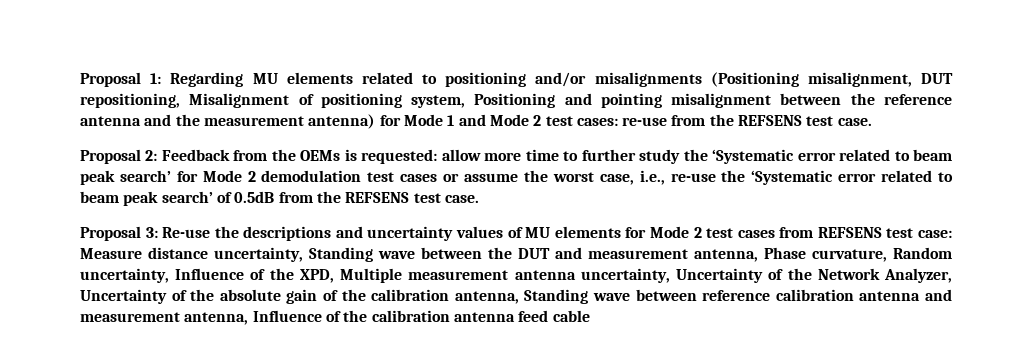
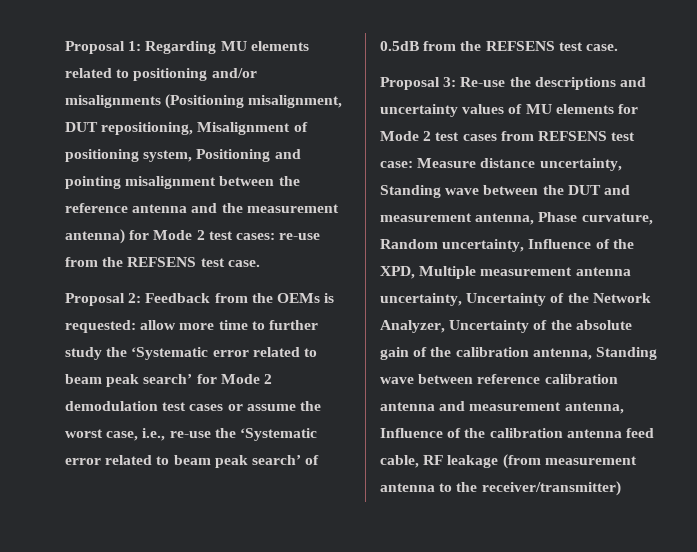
[447,114,529,126] 1 and Mode -> (193, 235) none
[552,310,590,322] cable -> [380,454,637,469] [380,481,621,496] cable, RF leakage (from measurement antenna to the receiver/transmitter)

